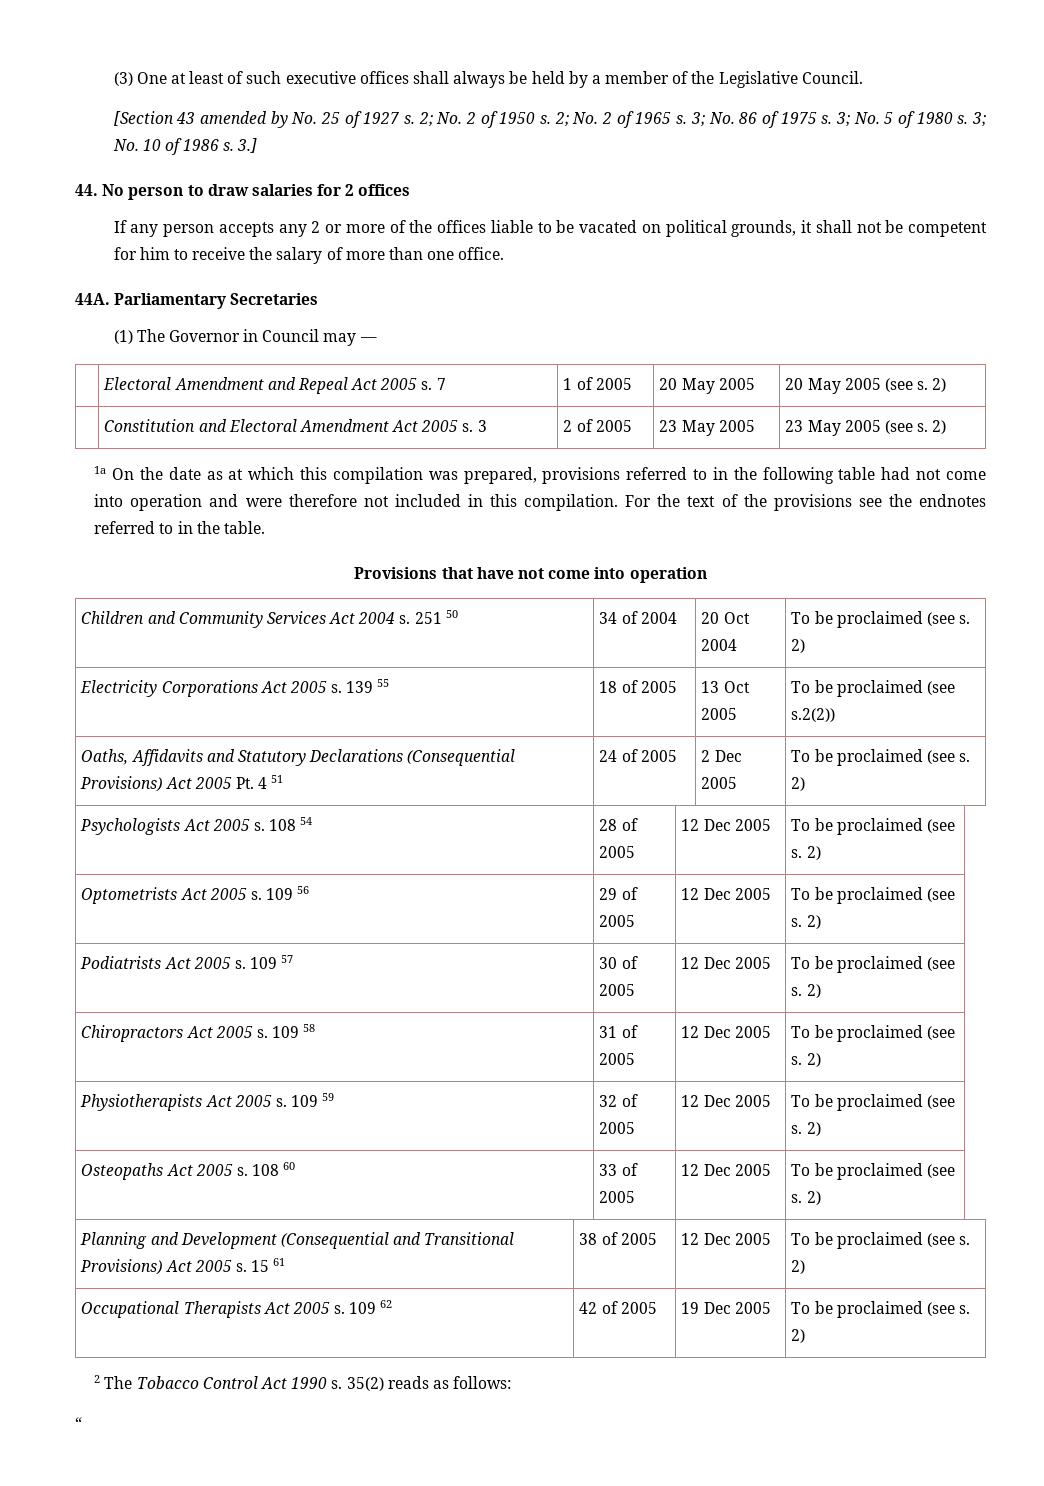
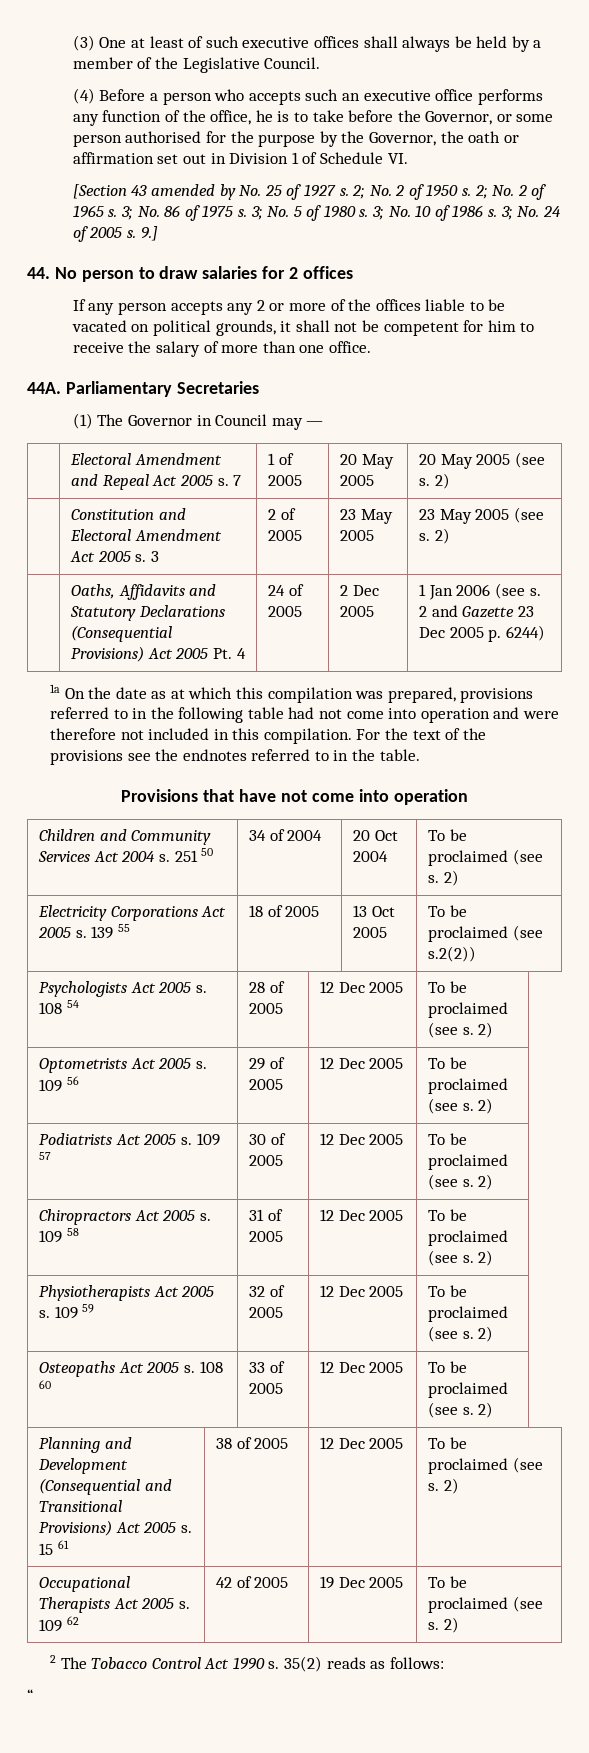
(863, 77) none -> [72,88,543,105] [72,110,554,126] [72,131,519,147] [72,152,408,164] // (4) Before a person who accepts such an executive office performs any function of the office, he is to take before the Governor, or some person authorised for the purpose by the Governor, the oath or affirmation set out in Division 1 of Schedule VI.
[237,138,258,153] 3.] -> [500,206,561,220] [72,226,158,242] 3; No. 24 of 2005 s. 9.]
(947, 427) none -> [71,584,217,600] [70,605,225,621] [71,625,173,642] [71,646,246,662] [268,584,304,596] [268,606,303,617] [340,585,379,596] [340,606,375,617] [419,583,541,600] [419,605,534,618] [419,625,545,642] // | Oaths, Affidavits and Statutory Declarations (Consequential Provisions) Act 2005 Pt. 4 | 24 of 2005 | 2 Dec 2005 | 1 Jan 2006 (see s. 2 and Gazette 23 Dec 2005 p. 6244)
[81,749,516,766] [80,775,284,792] [599,749,677,762] [701,750,742,762] [701,777,738,789] [791,749,971,766] [791,777,806,791] // Oaths, Affidavits and Statutory Declarations (Consequential Provisions) Act 2005 Pt. 4 51 | 24 of 2005 | 2 Dec 2005 | To be proclaimed (see s. 2) -> (477, 954) none

